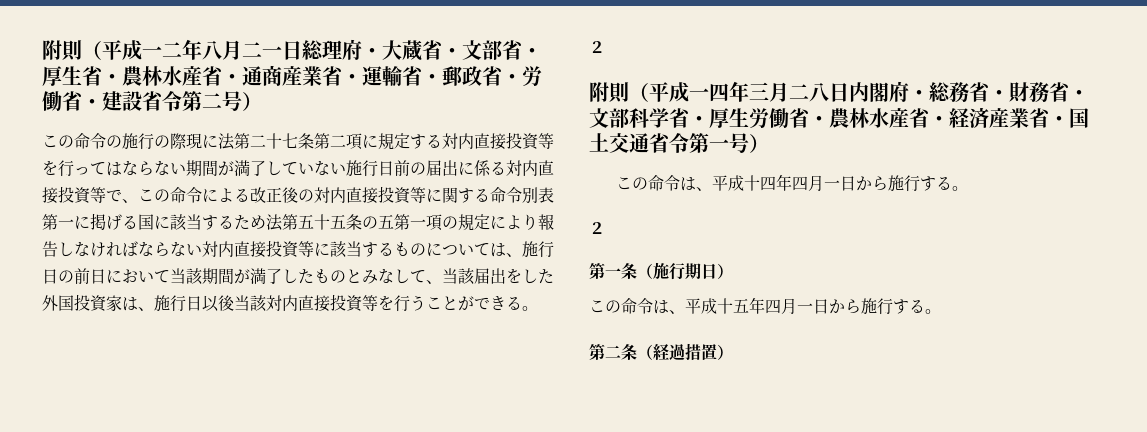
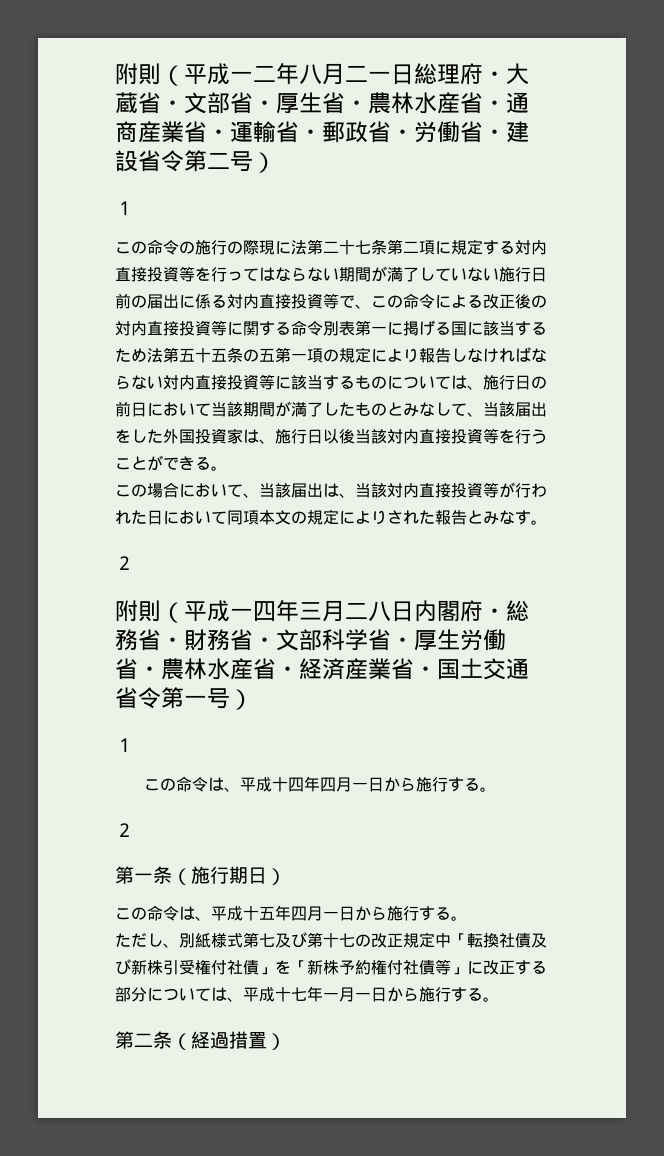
(262, 101) none -> [115,201,134,215] // １
(538, 308) none -> [115,482,547,498] [115,509,547,525] // この場合において、当該届出は、当該対内直接投資等が行われた日において同項本文の規定によりされた報告とみなす。
(769, 143) none -> [115,738,134,752] // １
(941, 311) none -> [115,932,547,948] [115,959,547,975] [115,986,499,1002] // ただし、別紙様式第七及び第十七の改正規定中「転換社債及び新株引受権付社債」を「新株予約権付社債等」に改正する部分については、平成十七年一月一日から施行する。

